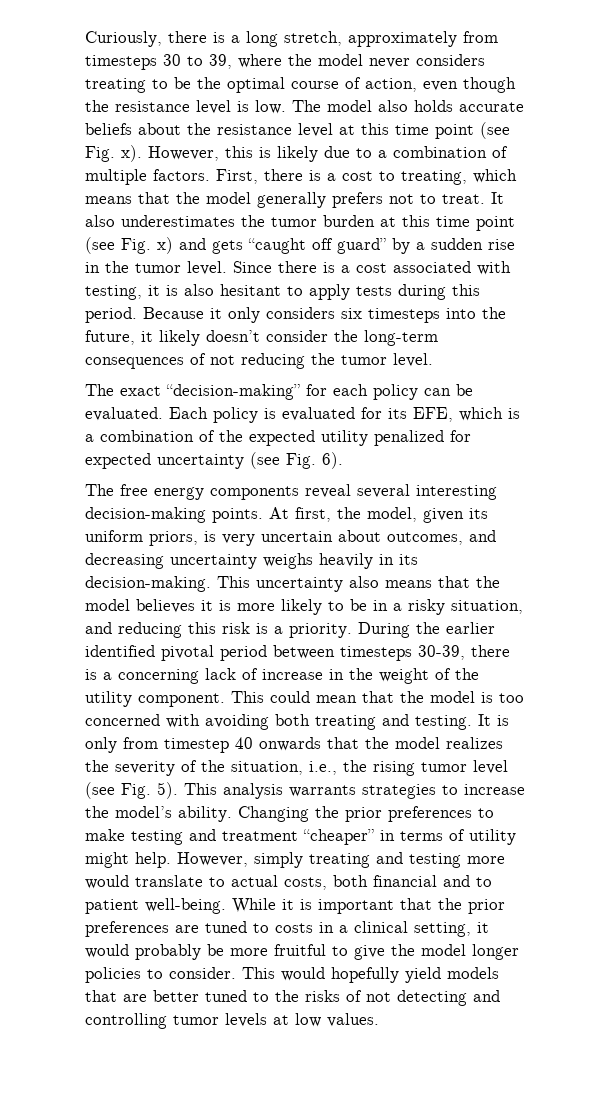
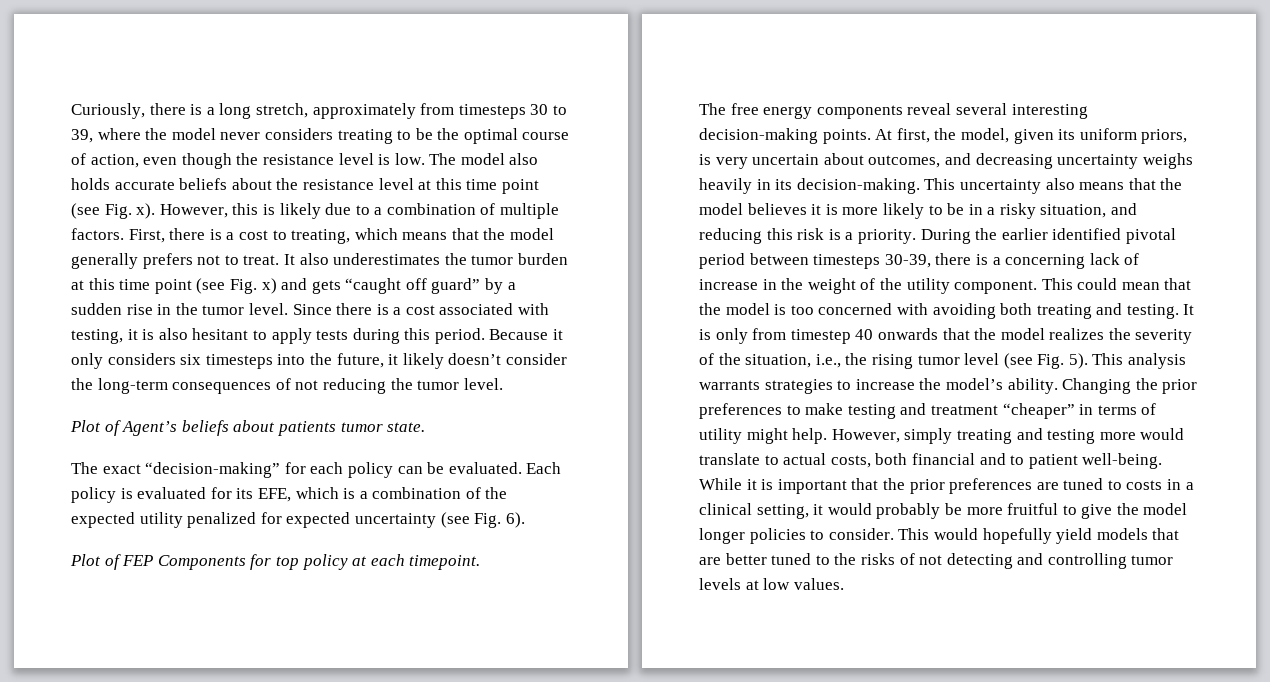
(433, 360) none -> [70,420,426,436] // Plot of Agent’s beliefs about patients tumor state.
(343, 460) none -> [70,554,481,570] // Plot of FEP Components for top policy at each timepoint.

